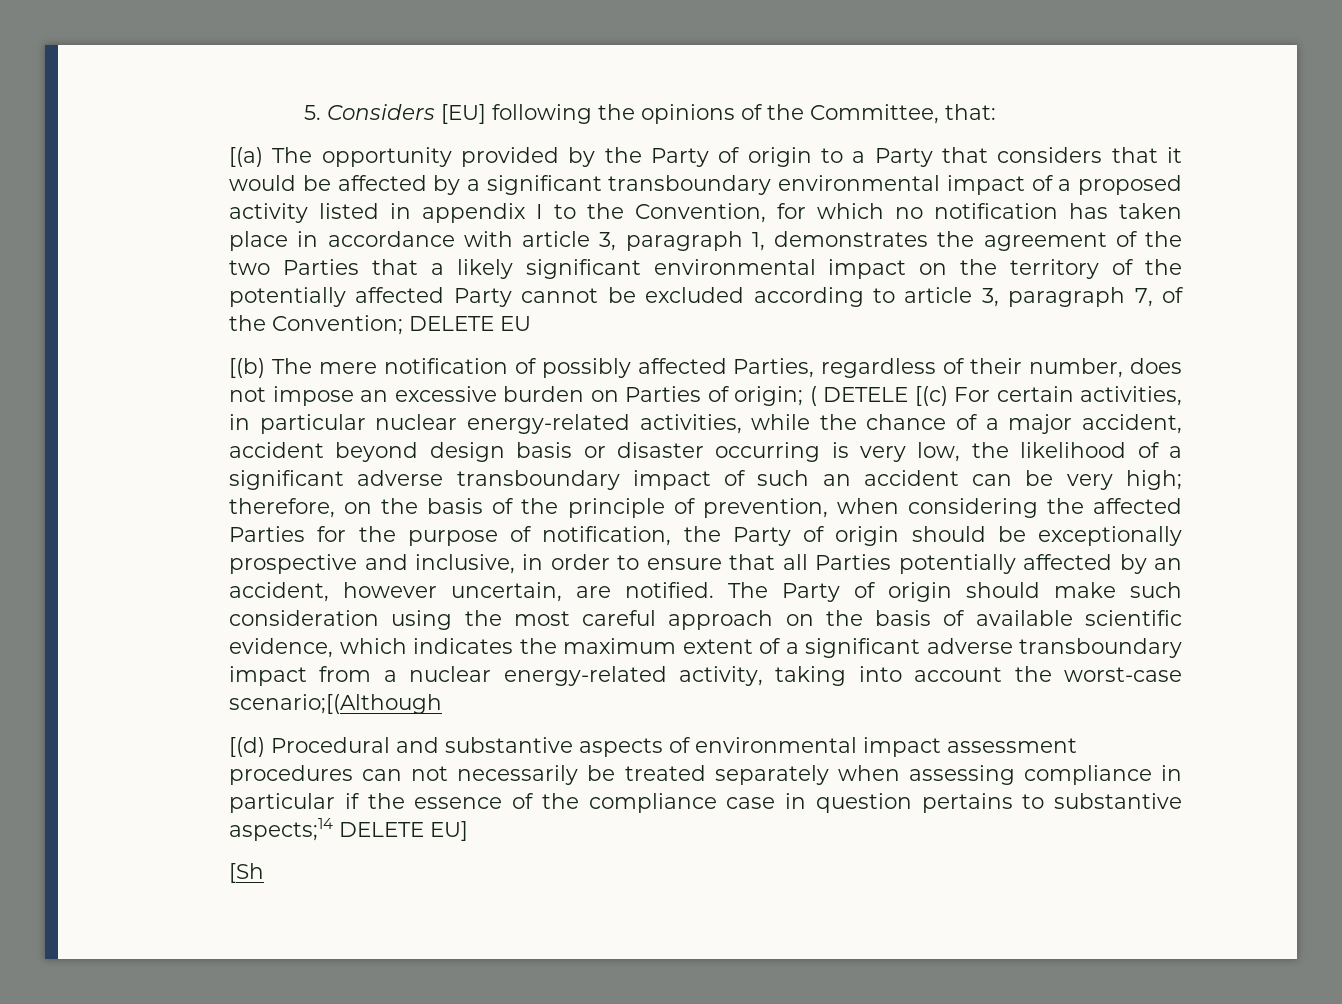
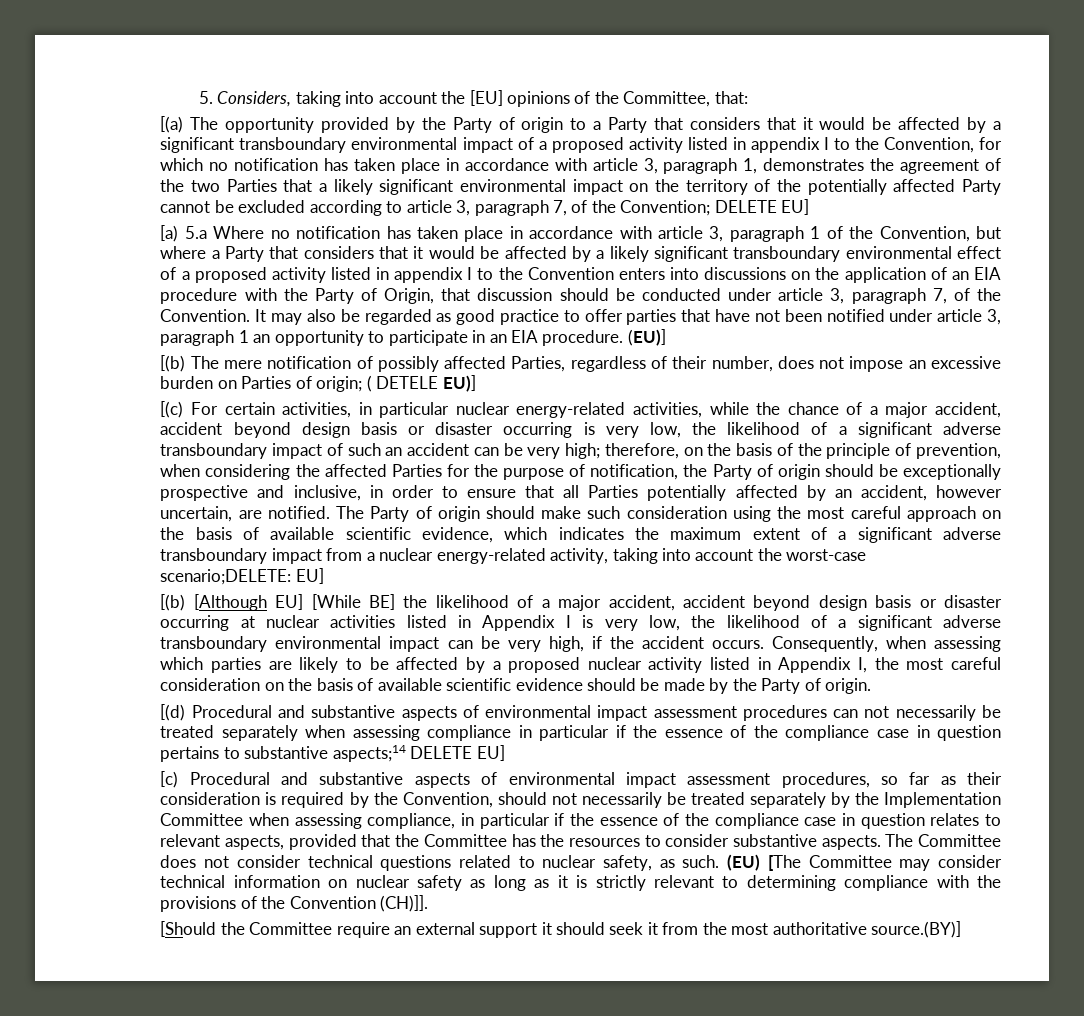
[327,104,636,124] Considers [EU] following the -> [217,90,503,107] Considers, taking into account the [EU]
[500,316,532,331] EU -> [781,199,810,215] [160,225,1001,242] [160,246,1001,262] [160,267,1001,283] [160,288,1001,304] [160,309,1002,325] [160,329,666,346] EU] // [a) 5.a Where no notification has taken place in accordance with article 3, paragraph 1 of the Convention, but where a Party that considers that it would be affected by a likely significant transboundary environmental effect of a proposed activity listed in appendix I to the Convention enters into discussions on the application of an EIA procedure with the Party of Origin, that discussion should be conducted under article 3, paragraph 7, of the Convention. It may also be regarded as good practice to offer parties that have not been notified under article 3, paragraph 1 an opportunity to participate in an EIA procedure. (EU)]
(909, 394) none -> [442,375,476,392] EU)] //
[229,694,443,714] scenario;[(Although -> [160,568,324,585] [160,594,1002,611] [160,615,1001,631] [160,636,1002,652] [160,657,1002,673] [160,678,872,694] scenario;DELETE: EU] // [(b) [Although EU] [While BE] the likelihood of a major accident, accident beyond design basis or disaster occurring at nuclear activities listed in Appendix I is very low, the likelihood of a significant adverse transboundary environmental impact can be very high, if the accident occurs. Consequently, when assessing which parties are likely to be affected by a proposed nuclear activity listed in Appendix I, the most careful consideration on the basis of available scientific evidence should be made by the Party of origin.
[229,863,265,883] [Sh -> [160,771,1002,788] [160,792,1001,808] [160,813,1001,829] [160,834,1002,850] [160,854,1002,871] [160,875,1001,891] [160,895,429,912] [160,921,962,938] [c) Procedural and substantive aspects of environmental impact assessment procedures, so far as their consideration is required by the Convention, should not necessarily be treated separately by the Implementation Committee when assessing compliance, in particular if the essence of the compliance case in question relates to relevant aspects, provided that the Committee has the resources to consider substantive aspects. The Committee does not consider technical questions related to nuclear safety, as such. (EU) [The Committee may consider technical information on nuclear safety as long as it is strictly relevant to determining compliance with the provisions of the Convention (CH)]]. // [Should the Committee require an external support it should seek it from the most authoritative source.(BY)]

